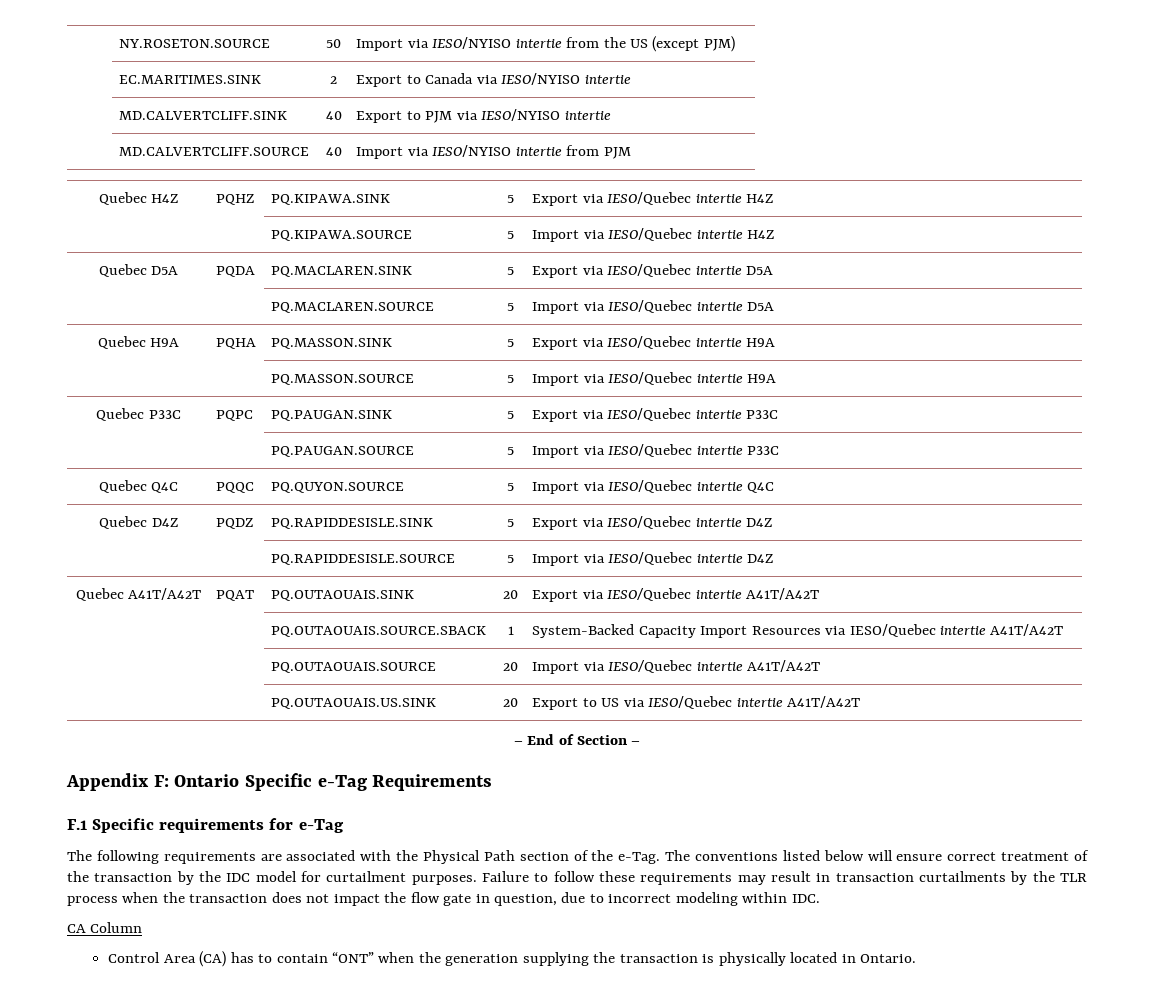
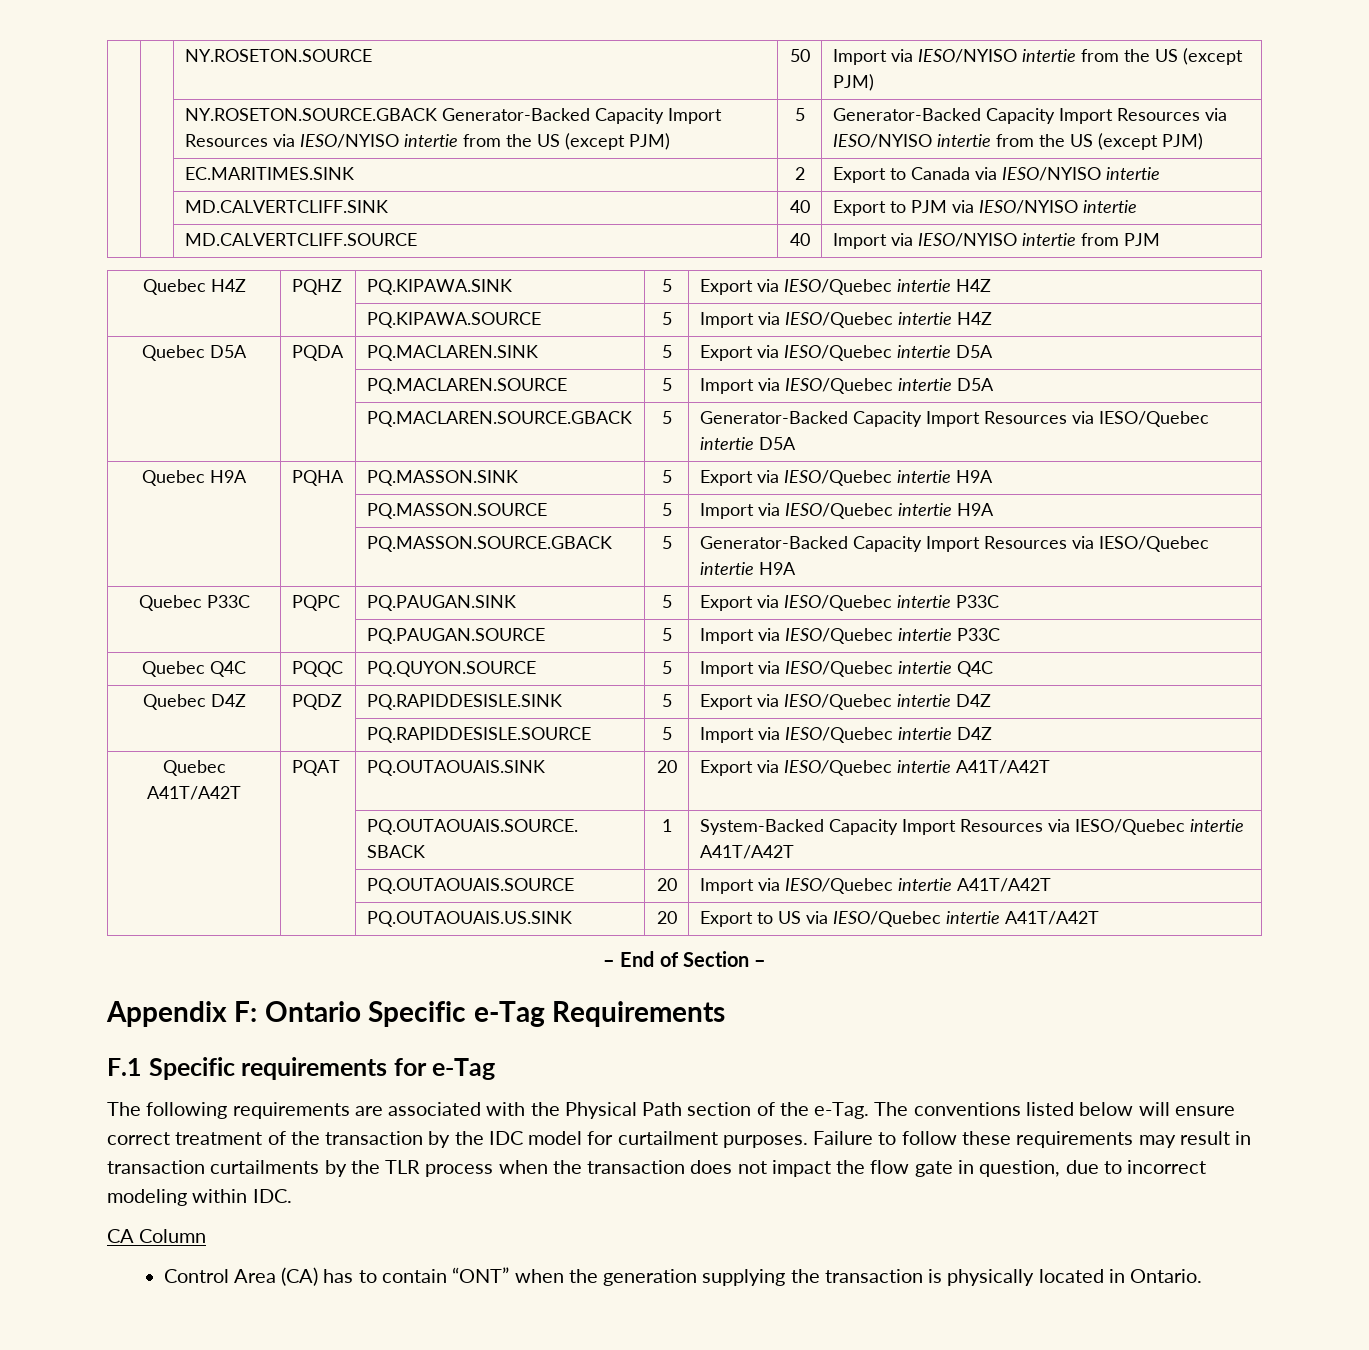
(735, 44) none -> [184,108,722,124] [184,133,670,150] [794,108,805,121] [832,108,1227,124] [832,133,1203,150] // | | NY.ROSETON.SOURCE.GBACK Generator-Backed Capacity Import Resources via IESO/NYISO intertie from the US (except PJM) | 5 | Generator-Backed Capacity Import Resources via IESO/NYISO intertie from the US (except PJM)
(775, 306) none -> [366,411,632,427] [661,411,672,424] [699,411,1209,427] [699,437,796,450] // | | PQ.MACLAREN.SOURCE.GBACK | 5 | Generator-Backed Capacity Import Resources via IESO/Quebec intertie D5A
(777, 378) none -> [366,536,612,552] [661,536,672,549] [699,536,1209,552] [699,562,796,575] // | | PQ.MASSON.SOURCE.GBACK | 5 | Generator-Backed Capacity Import Resources via IESO/Quebec intertie H9A

